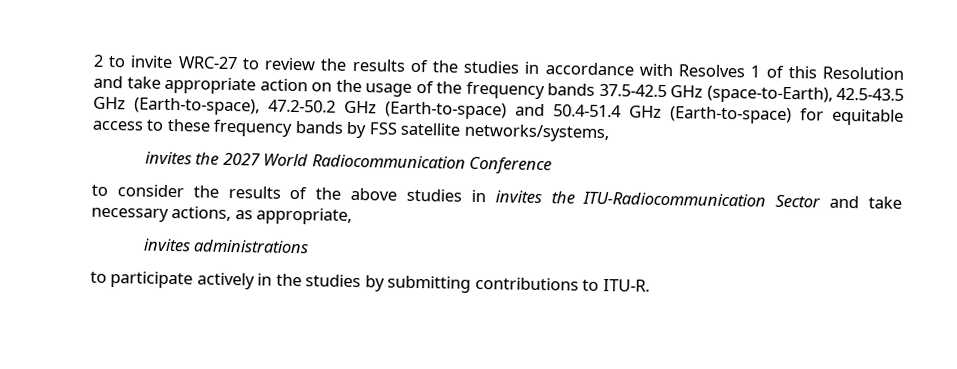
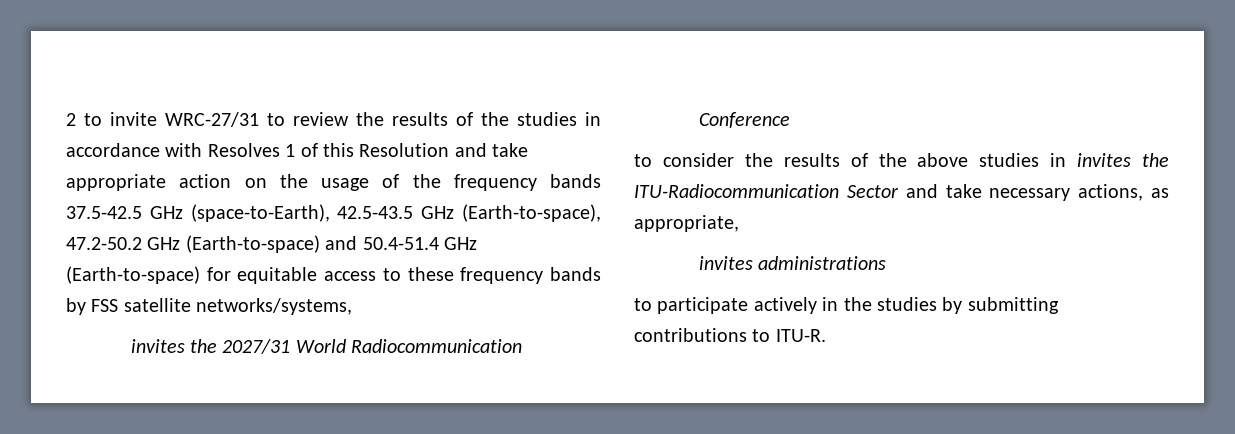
[177,56,238,70] WRC-27 -> [165,112,259,127] WRC-27/31
[222,152,261,166] 2027 -> [222,339,291,354] 2027/31

